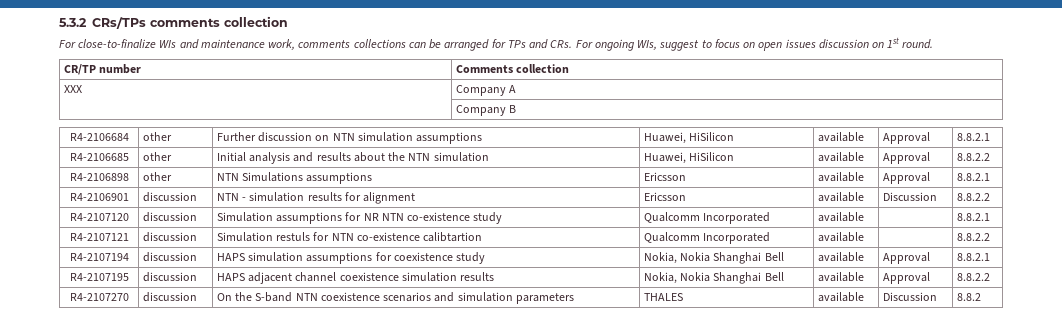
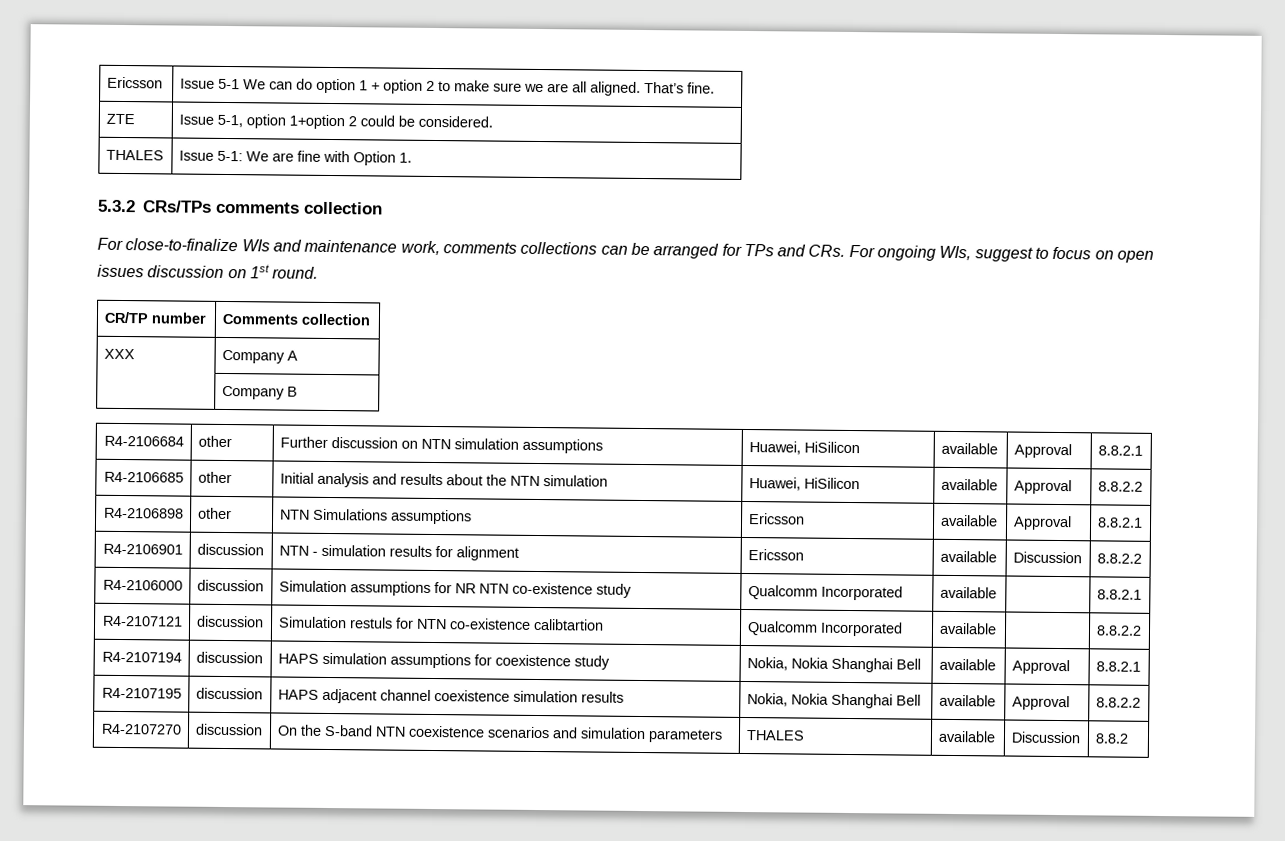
(59, 22) none -> [106,76,163,89] [179,78,715,96] [105,113,135,125] [178,114,493,130] [105,149,164,161] [178,150,412,166] Ericsson | Issue 5-1 We can do option 1 + option 2 to make sure we are all aligned. That’s fine. // ZTE | Issue 5-1, option 1+option 2 could be considered. // THALES | Issue 5-1: We are fine with Option 1. //
[69,213,129,221] R4-2107120 -> [102,579,183,591] R4-2106000

